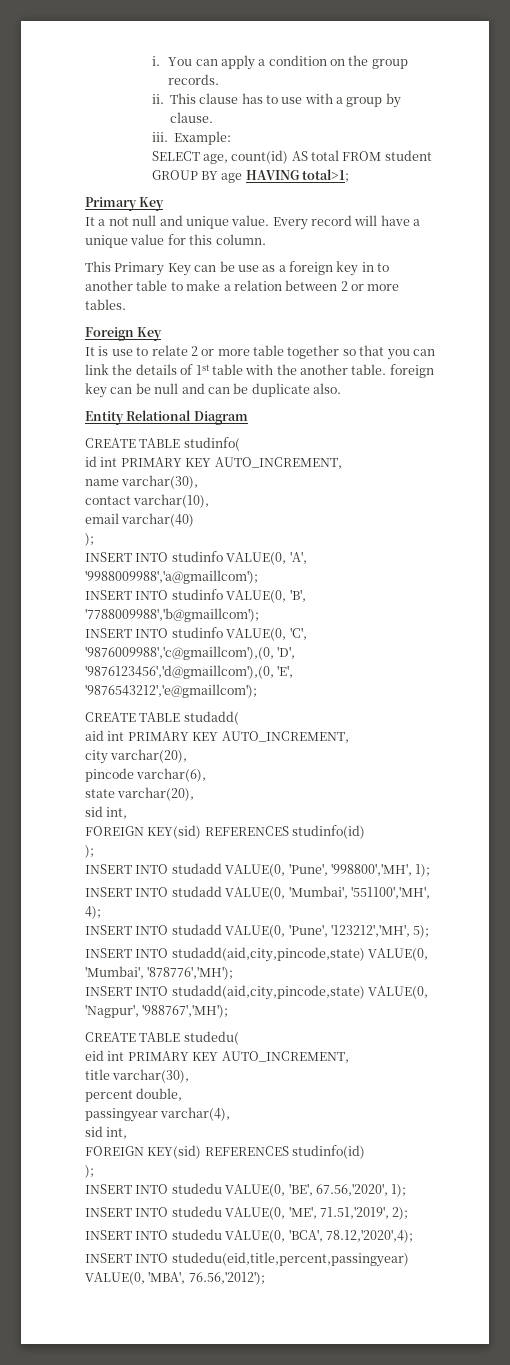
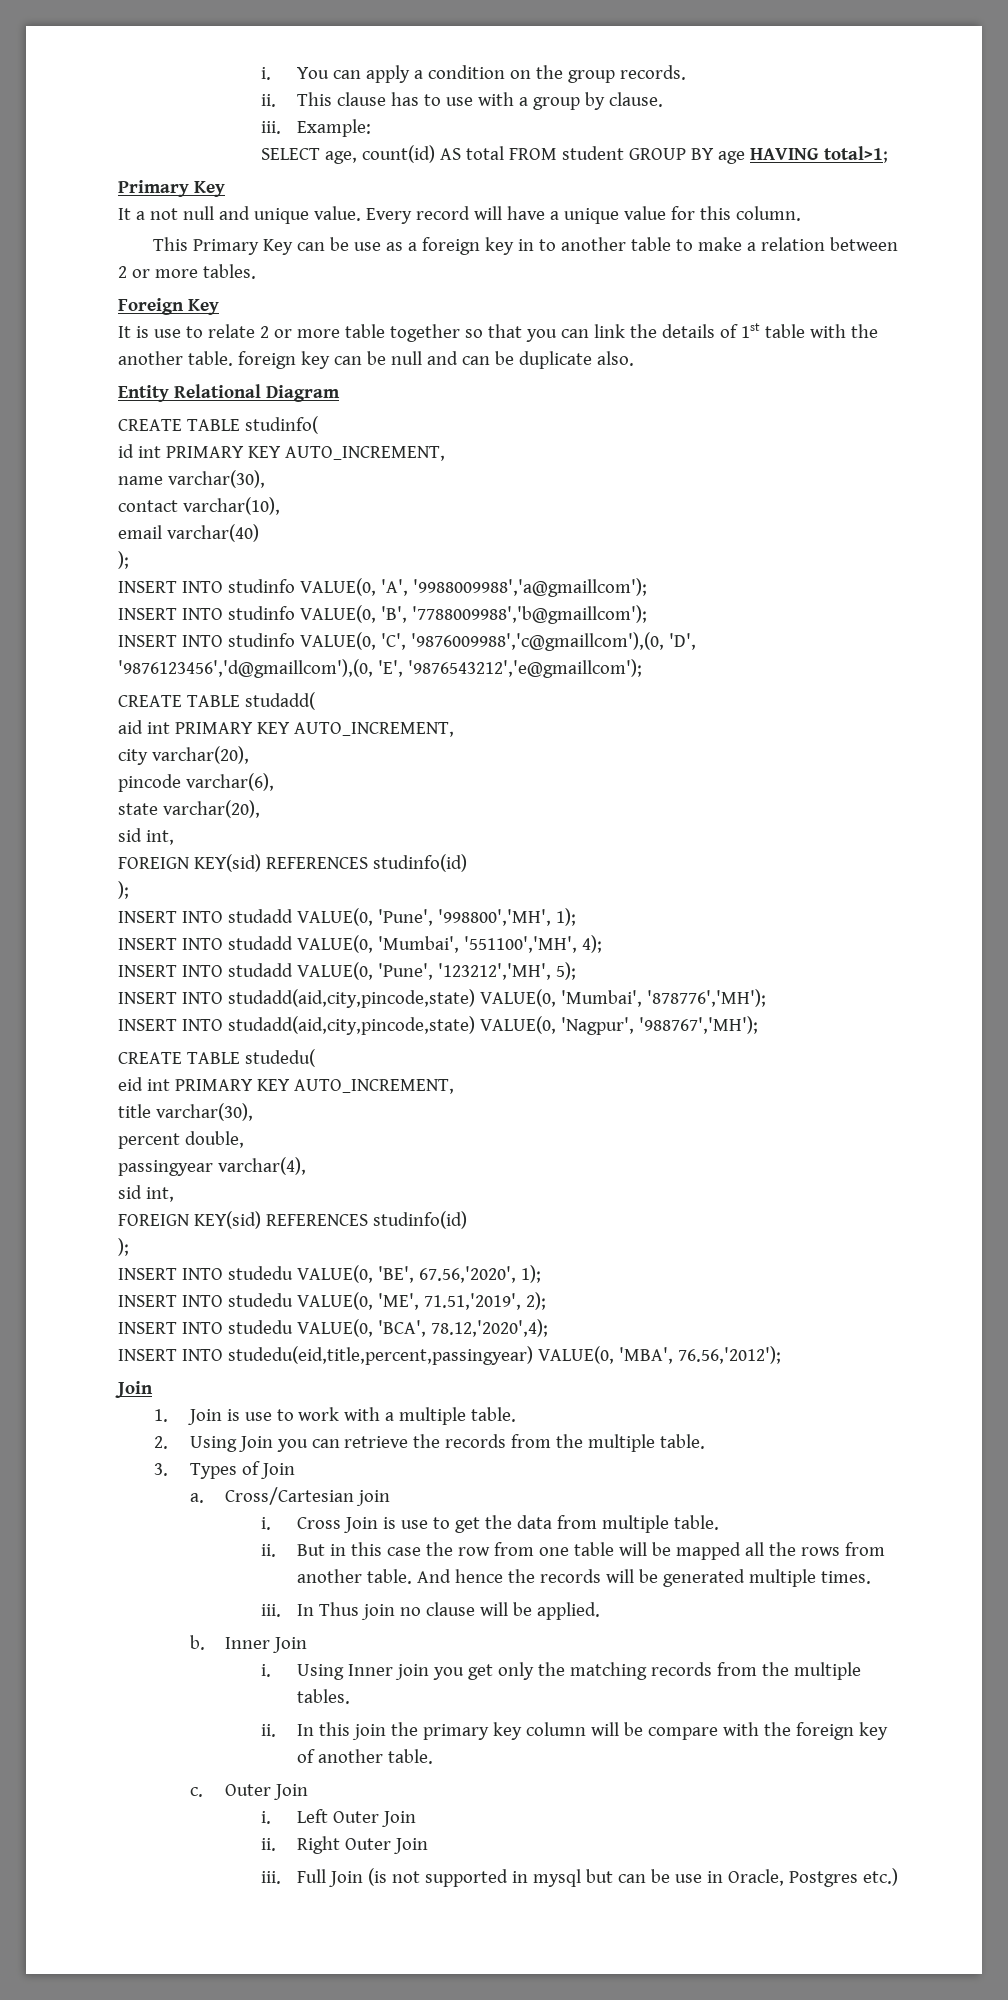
(265, 1278) none -> [115,1381,153,1398] [153,1407,517,1425] [153,1434,706,1452] [153,1461,295,1479] [189,1487,391,1506] [261,1515,719,1533] [261,1542,885,1560] [296,1569,871,1587] [261,1602,600,1620] [189,1635,308,1653] [261,1662,861,1680] [296,1689,350,1704] [261,1722,888,1740] [296,1749,433,1764] [189,1784,309,1800] [261,1809,416,1827] [261,1836,428,1854] [261,1868,898,1887] // Join // 1. Join is use to work with a multiple table. // 2. Using Join you can retrieve the records from the multiple table. // 3. Types of Join // a. Cross/Cartesian join // i. Cross Join is use to get the data from multiple table. // ii. But in this case the row from one table will be mapped all the rows from another table. And hence the records will be generated multiple times. // iii. In Thus join no clause will be applied. // b. Inner Join // i. Using Inner join you get only the matching records from the multiple tables. // ii. In this join the primary key column will be compare with the foreign key of another table. // c. Outer Join // i. Left Outer Join // ii. Right Outer Join // iii. Full Join (is not supported in mysql but can be use in Oracle, Postgres etc.)

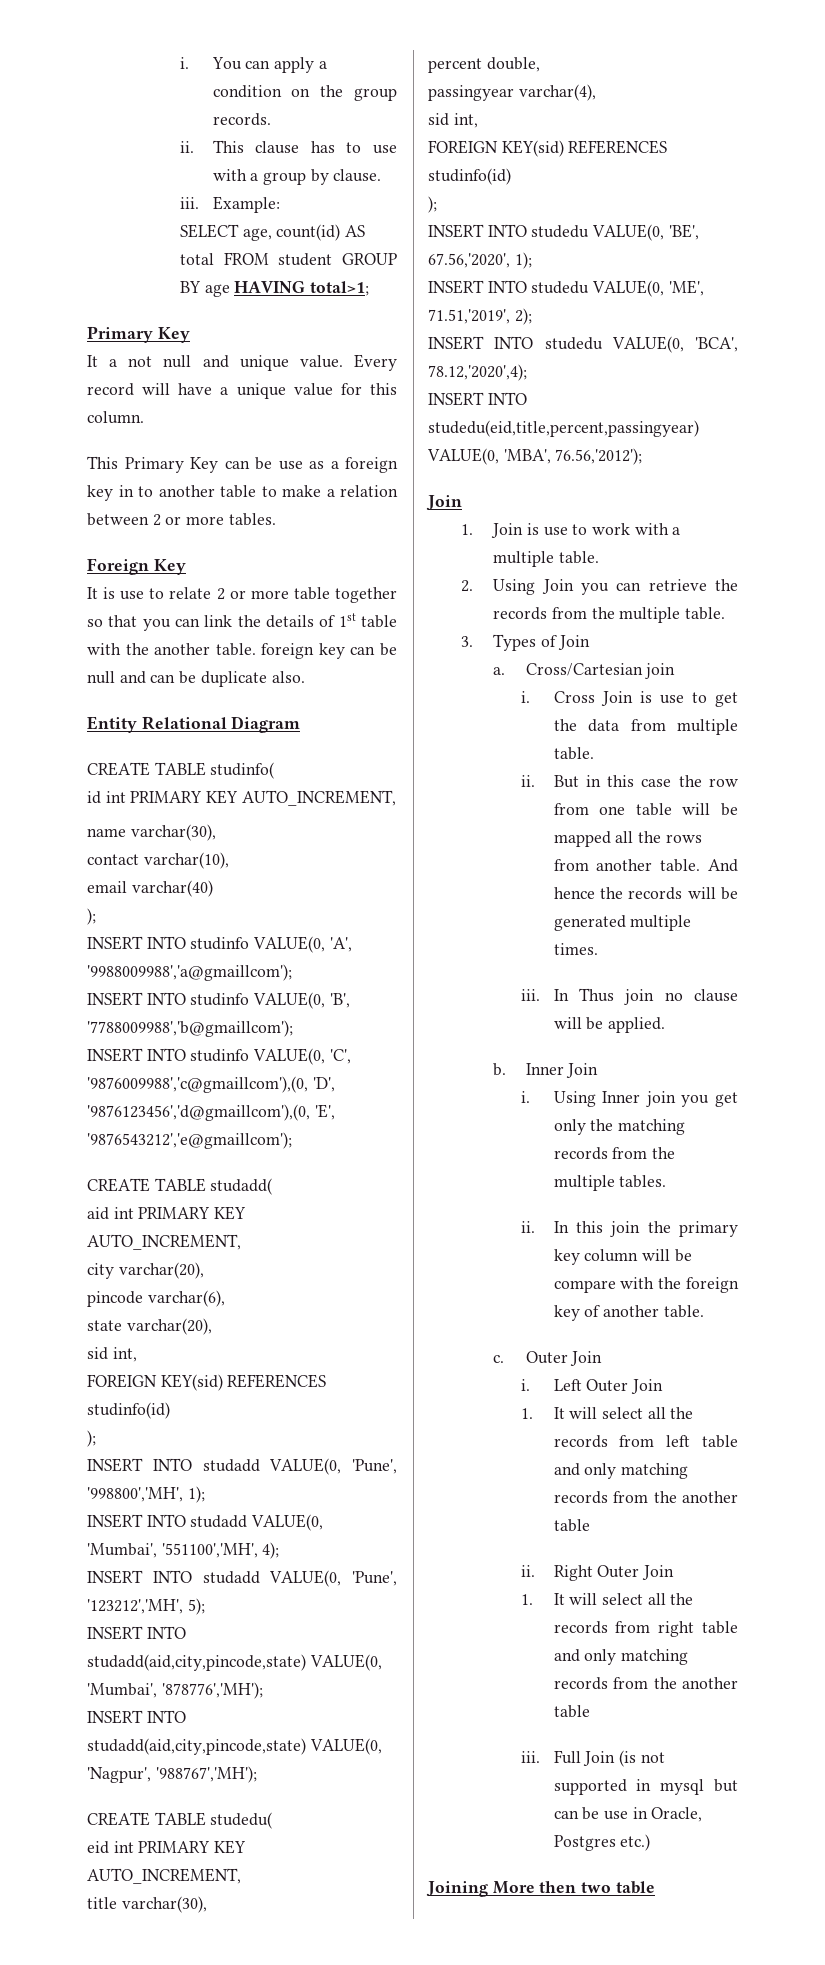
[261,1836,428,1854] ii. Right Outer Join -> [521,1407,694,1419] [553,1435,738,1448] [553,1463,689,1479] [553,1491,738,1504] [553,1519,590,1532] [521,1565,675,1581] [521,1593,694,1605] [553,1621,738,1637] [553,1649,689,1665] [553,1677,738,1690] [553,1705,590,1718] 1. It will select all the records from left table and only matching records from the another table // ii. Right Outer Join // 1. It will select all the records from right table and only matching records from the another table
(898, 1877) none -> [426,1881,655,1897] // Joining More then two table

